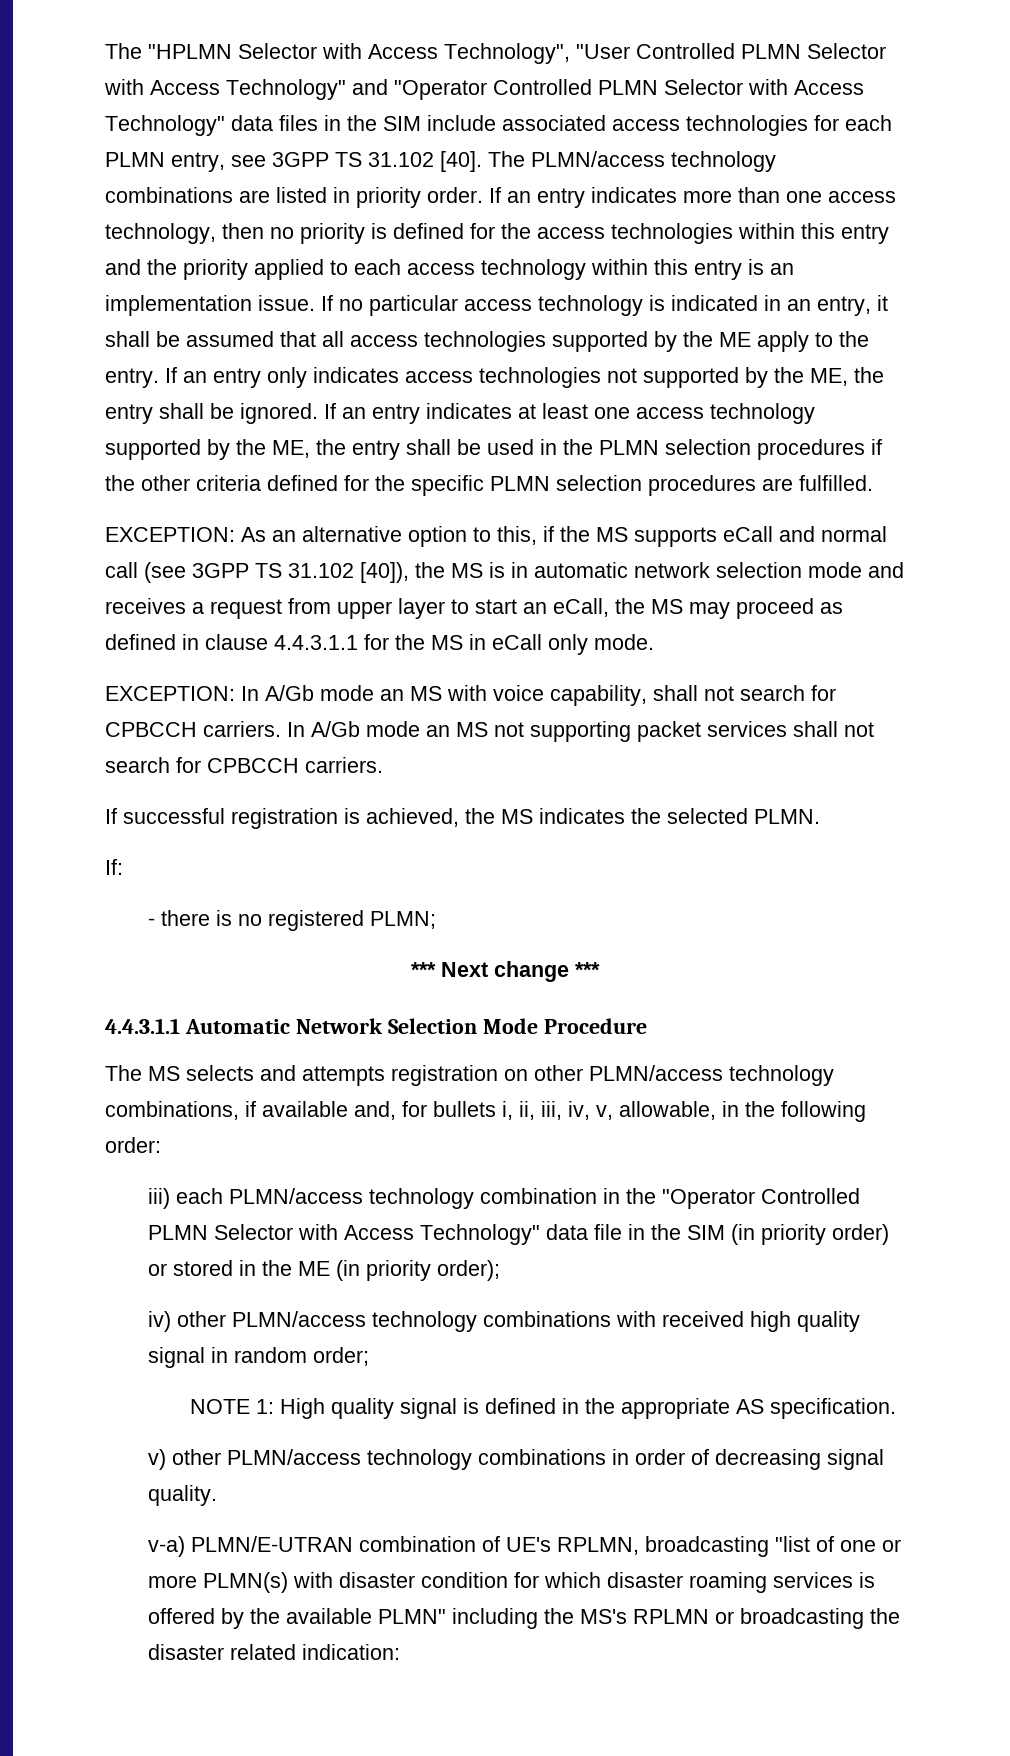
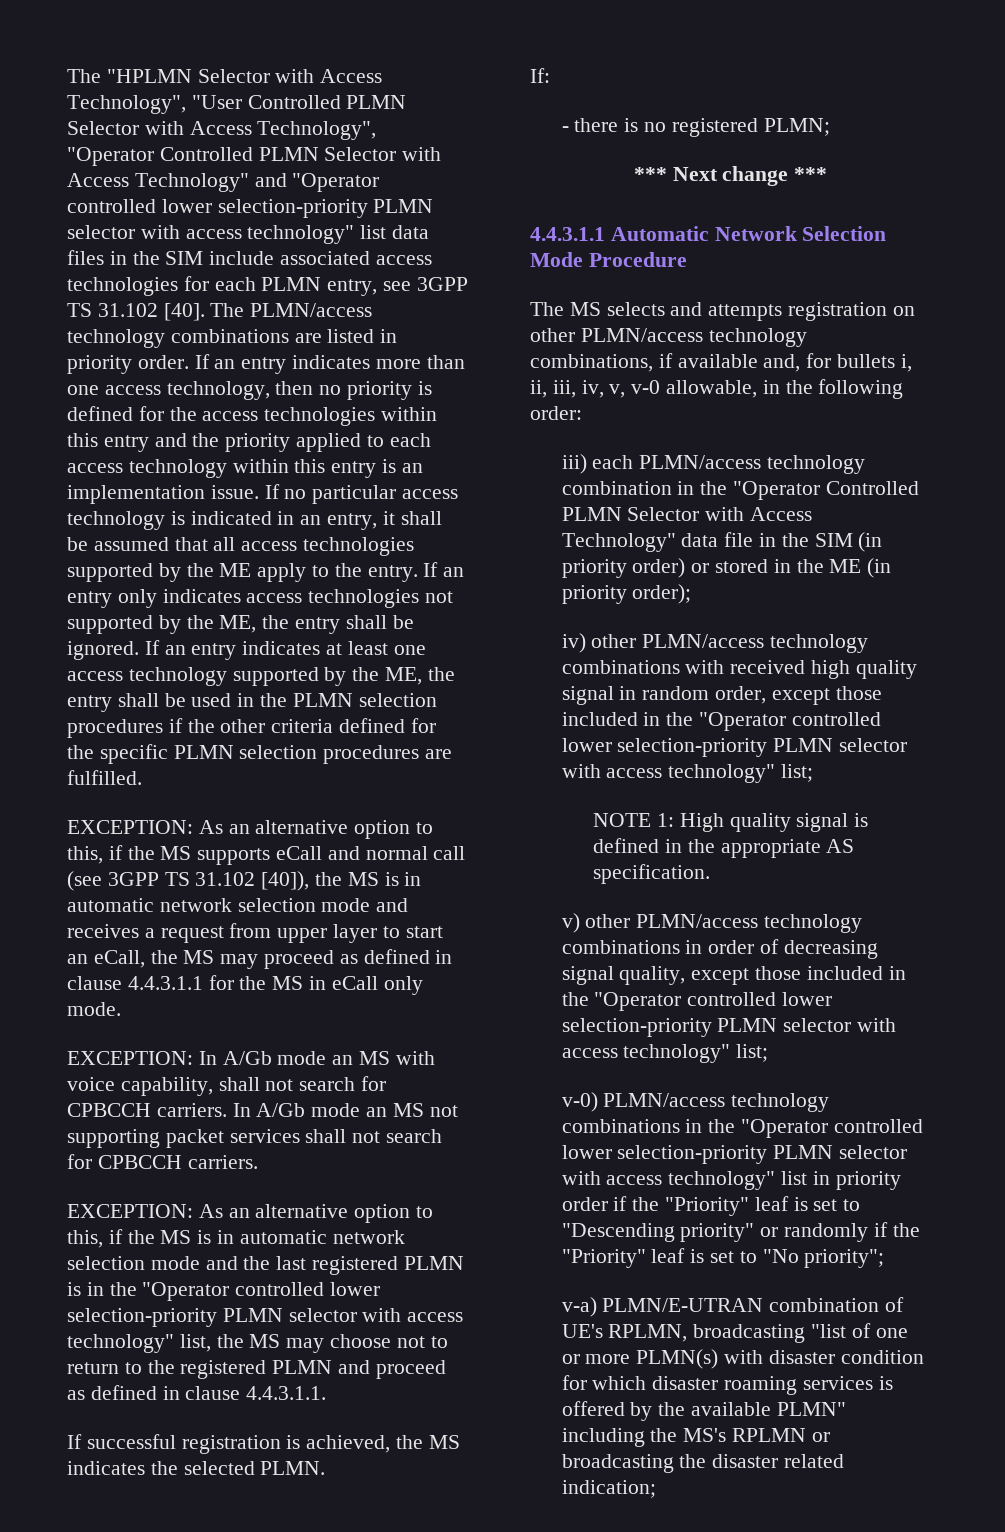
[226,79,864,100] [105,115,225,136] Technology" and "Operator Controlled PLMN Selector with Access Technology" -> [257,121,377,140] [67,147,442,166] [67,173,380,192] [67,199,434,218] [67,225,387,244] Technology", "Operator Controlled PLMN Selector with Access Technology" and "Operator controlled lower selection-priority PLMN selector with access technology" list
(383, 765) none -> [67,1204,434,1223] [67,1229,405,1248] [67,1256,464,1275] [67,1282,381,1301] [67,1308,464,1327] [67,1334,448,1353] [67,1360,446,1379] [67,1385,327,1400] // EXCEPTION: As an alternative option to this, if the MS is in automatic network selection mode and the last registered PLMN is in the "Operator controlled lower selection-priority PLMN selector with access technology" list, the MS may choose not to return to the registered PLMN and proceed as defined in clause 4.4.3.1.1.
(613, 1112) none -> [631,380,661,394] v-0
[312,1347,369,1366] order; -> [714,686,882,705] [561,712,881,731] [561,738,907,757] [561,764,813,783] order, except those included in the "Operator controlled lower selection-priority PLMN selector with access technology" list;
[147,1485,217,1506] quality. -> [619,966,906,985] [561,992,832,1011] [561,1018,896,1037] [561,1044,769,1063] [561,1092,830,1112] [561,1119,923,1138] [561,1145,907,1164] [561,1171,901,1190] [561,1196,861,1216] [561,1222,920,1242] [561,1248,885,1268] quality, except those included in the "Operator controlled lower selection-priority PLMN selector with access technology" list; // v-0) PLMN/access technology combinations in the "Operator controlled lower selection-priority PLMN selector with access technology" list in priority order if the "Priority" leaf is set to "Descending priority" or randomly if the "Priority" leaf is set to "No priority";
[301,1644,400,1660] indication: -> [561,1480,656,1498] indication;

